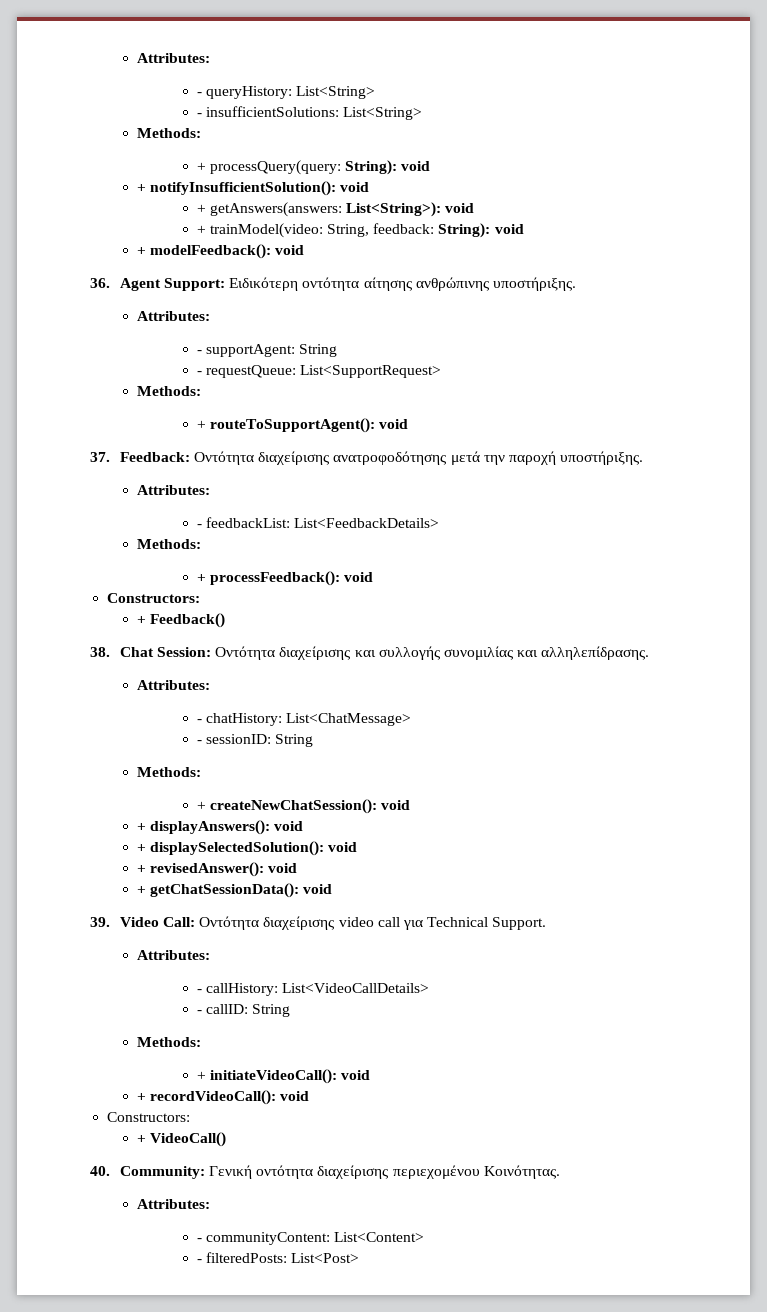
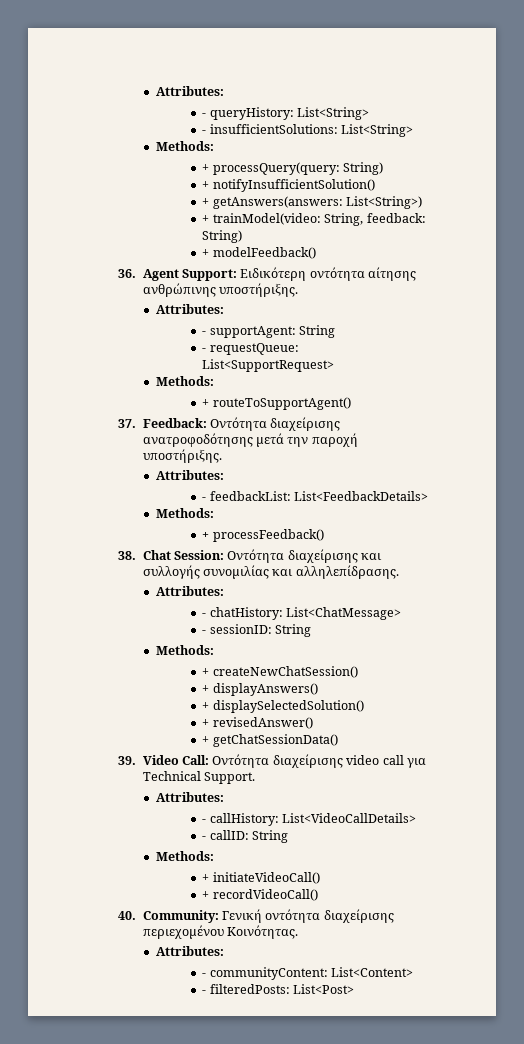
[345,160,431,175] [136,181,370,196] String): void // + notifyInsufficientSolution(): void -> [343,162,384,175] [202,179,375,192] String) // + notifyInsufficientSolution()
[346,202,475,217] List<String>): void -> [346,196,423,209] List<String>)
[438,223,524,238] [136,244,305,259] String): void // + modelFeedback(): void -> [202,230,243,243] [202,247,316,259] String) // + modelFeedback()
[209,418,409,433] routeToSupportAgent(): void -> [212,397,351,410] routeToSupportAgent()
[209,571,374,586] [106,593,200,603] [136,613,226,628] processFeedback(): void // Constructors: // + Feedback() -> [212,529,324,542] processFeedback()
[209,799,411,814] [136,820,304,835] [136,841,358,856] [136,862,298,877] [136,883,333,898] createNewChatSession(): void // + displayAnswers(): void // + displaySelectedSolution(): void // + revisedAnswer(): void // + getChatSessionData(): void -> [212,666,358,678] [202,683,318,696] [202,700,364,713] [202,717,313,729] [202,734,338,747] createNewChatSession() // + displayAnswers() // + displaySelectedSolution() // + revisedAnswer() // + getChatSessionData()
[209,1069,371,1084] [136,1090,310,1105] [106,1112,190,1122] [136,1132,227,1147] initiateVideoCall(): void // + recordVideoCall(): void // Constructors: // + VideoCall() -> [212,872,320,884] [202,889,318,901] initiateVideoCall() // + recordVideoCall()

